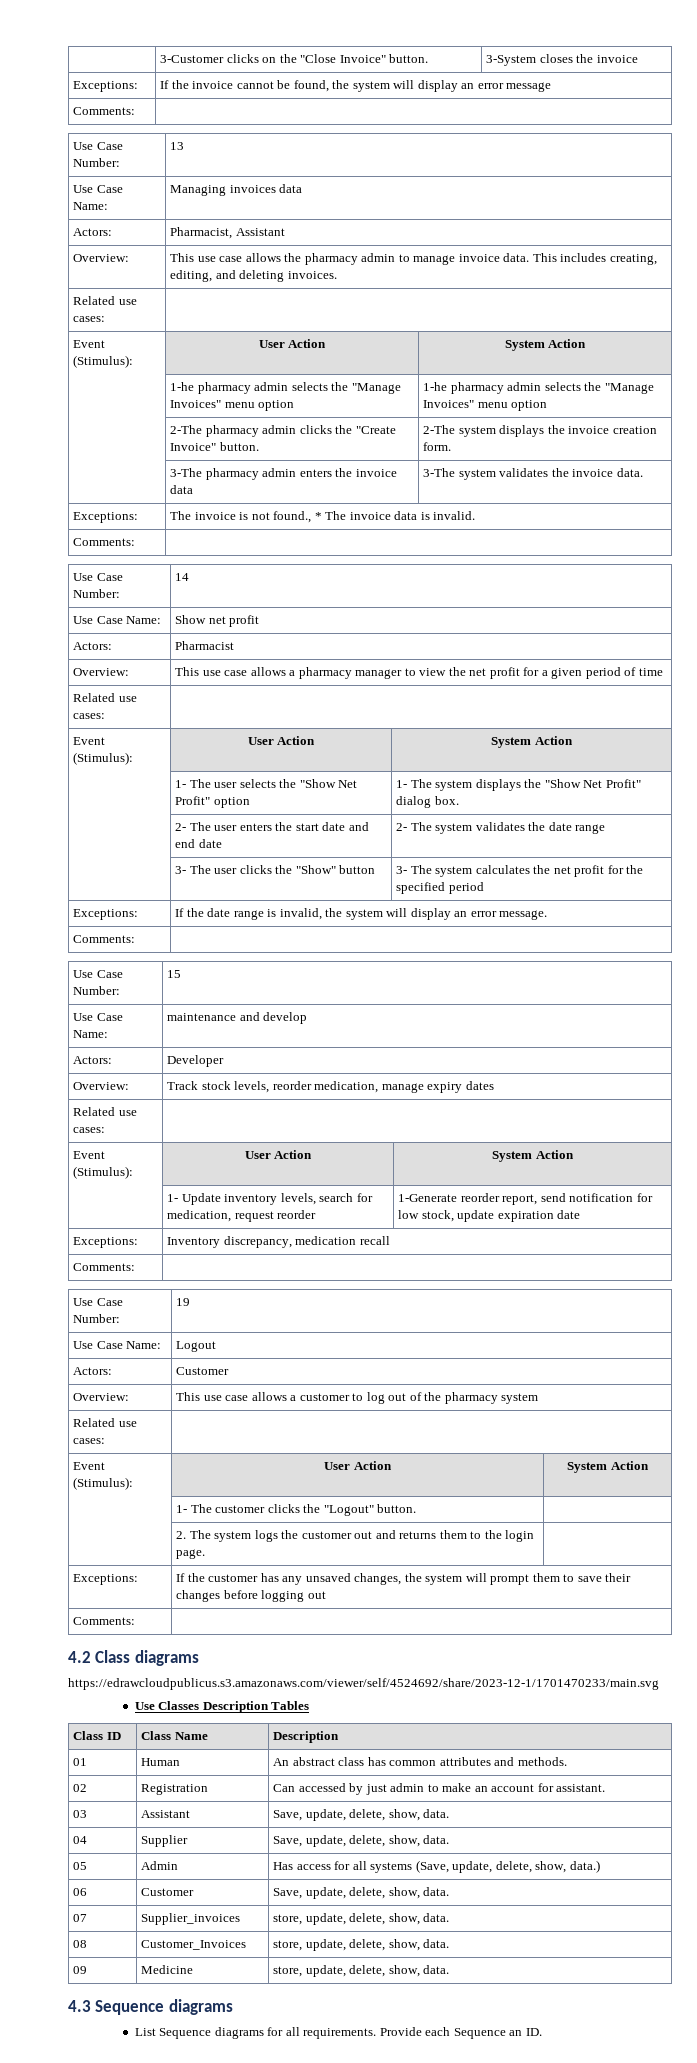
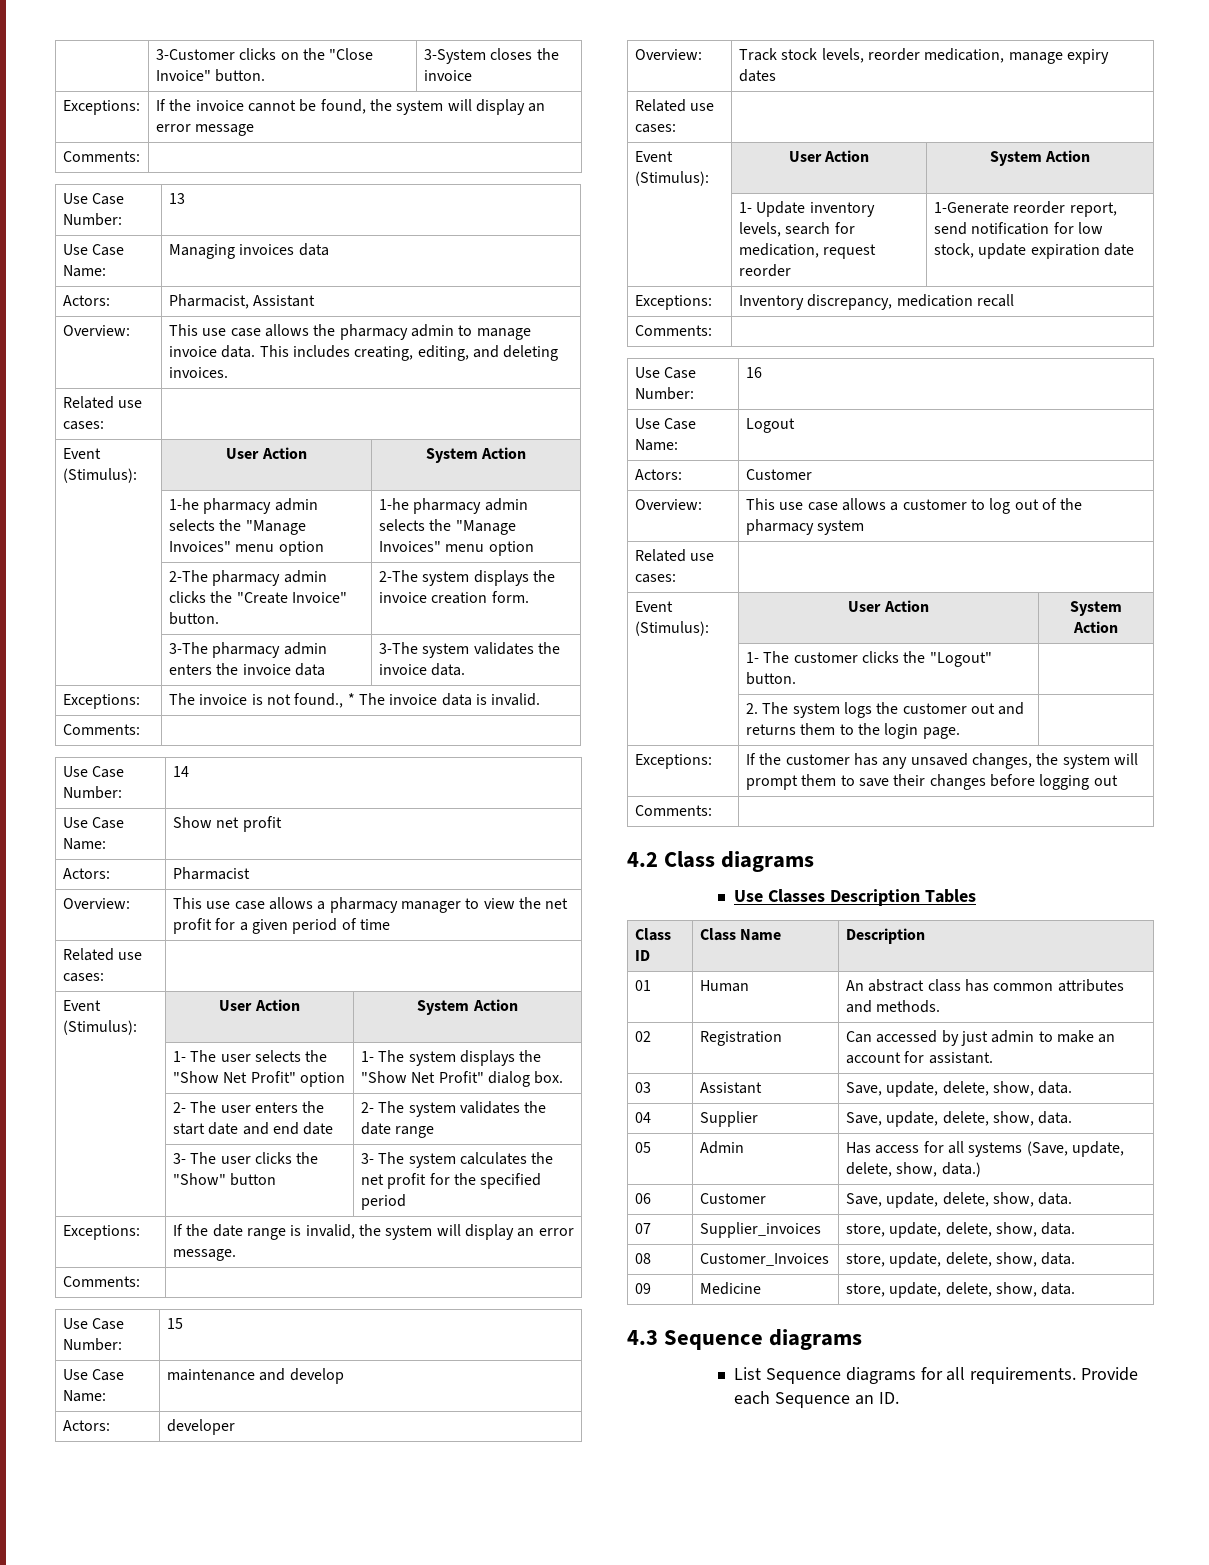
[167,1055,225,1067] Developer -> [166,1419,235,1435] developer
[176,1298,191,1306] 19 -> [745,367,762,378] 16
[68,1678,659,1690] // https://edrawcloudpublicus.s3.amazonaws.com/viewer/self/4524692/share/2023-12-1/1701470233/main.svg -> (815, 861) none

